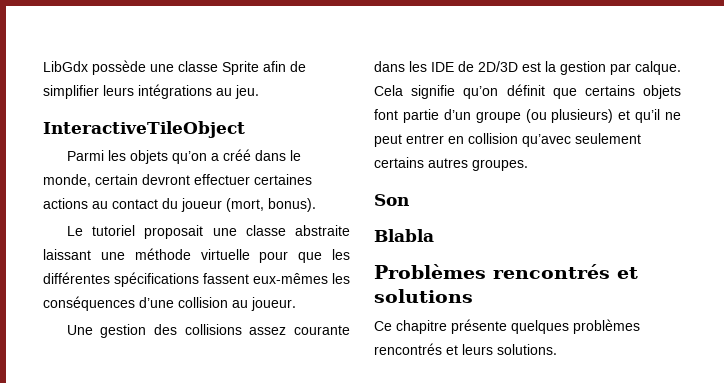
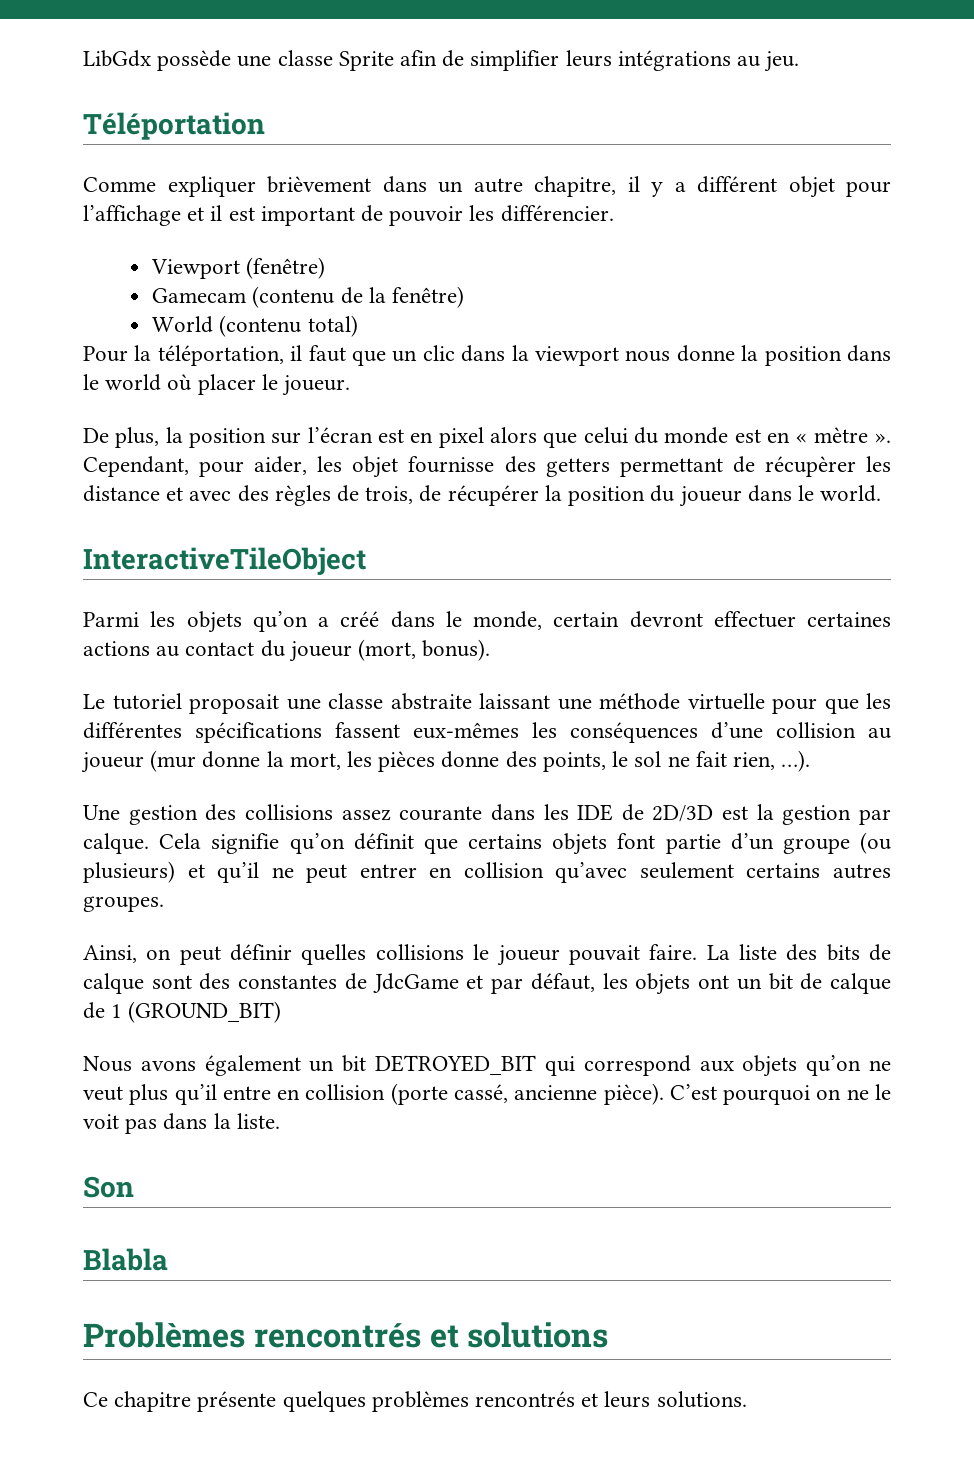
(259, 92) none -> [83,112,265,140] [83,176,891,198] [83,205,614,226] [151,257,326,279] [152,286,464,308] [152,315,358,337] [83,345,891,366] [83,374,351,396] [83,427,892,448] [83,456,891,478] [83,485,882,507] // Téléportation // Comme expliquer brièvement dans un autre chapitre, il y a différent objet pour l’affichage et il est important de pouvoir les différencier. // Viewport (fenêtre) // Gamecam (contenu de la fenêtre) // World (contenu total) // Pour la téléportation, il faut que un clic dans la viewport nous donne la position dans le world où placer le joueur. // De plus, la position sur l’écran est en pixel alors que celui du monde est en « mètre ». Cependant, pour aider, les objet fournisse des getters permettant de récupèrer les distance et avec des règles de trois, de récupérer la position du joueur dans le world.
[251,297,296,311] joueur. -> [81,750,811,773] joueur (mur donne la mort, les pièces donne des points, le sol ne fait rien, …).
(528, 165) none -> [83,944,892,966] [83,973,892,995] [83,1001,282,1023] [83,1055,891,1077] [83,1083,892,1105] [83,1113,280,1134] // Ainsi, on peut définir quelles collisions le joueur pouvait faire. La liste des bits de calque sont des constantes de JdcGame et par défaut, les objets ont un bit de calque de 1 (GROUND_BIT) // Nous avons également un bit DETROYED_BIT qui correspond aux objets qu’on ne veut plus qu’il entre en collision (porte cassé, ancienne pièce). C’est pourquoi on ne le voit pas dans la liste.

